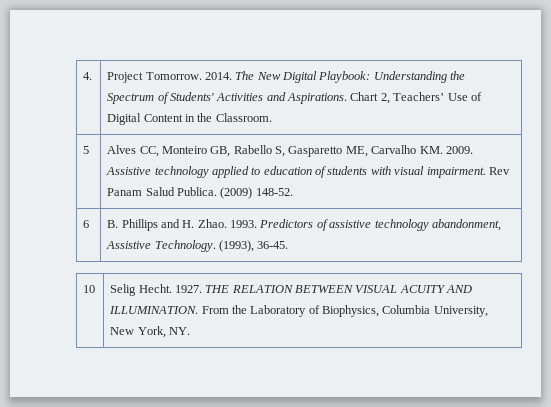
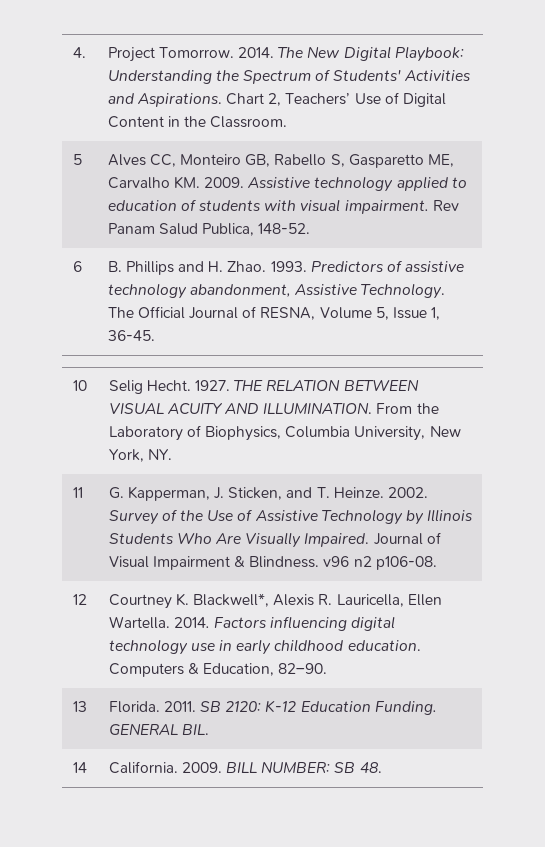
[176,187,253,199] Publica. (2009) -> [202,223,255,236] Publica,
[218,240,254,252] (1993), -> [107,306,441,320] The Official Journal of RESNA, Volume 5, Issue 1,
(190, 331) none -> [72,487,83,498] [108,486,428,501] [108,509,474,525] [108,532,441,548] [108,556,437,570] [72,594,87,605] [108,593,442,609] [108,616,396,631] [108,639,421,655] [108,663,328,677] [72,701,87,712] [108,701,437,715] [108,723,209,736] [72,762,87,773] [108,761,382,774] // 11 | G. Kapperman, J. Sticken, and T. Heinze. 2002. Survey of the Use of Assistive Technology by Illinois Students Who Are Visually Impaired. Journal of Visual Impairment & Blindness. v96 n2 p106-08. // 12 | Courtney K. Blackwell*, Alexis R. Lauricella, Ellen Wartella. 2014. Factors influencing digital technology use in early childhood education. Computers & Education, 82–90. // 13 | Florida. 2011. SB 2120: K-12 Education Funding. GENERAL BIL. // 14 | California. 2009. BILL NUMBER: SB 48.

